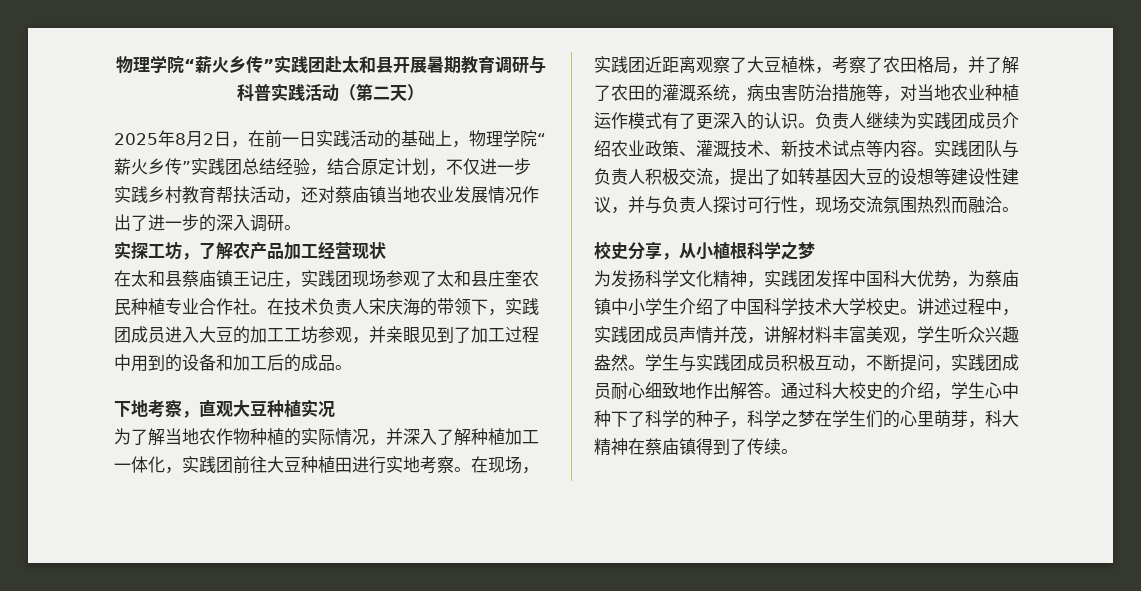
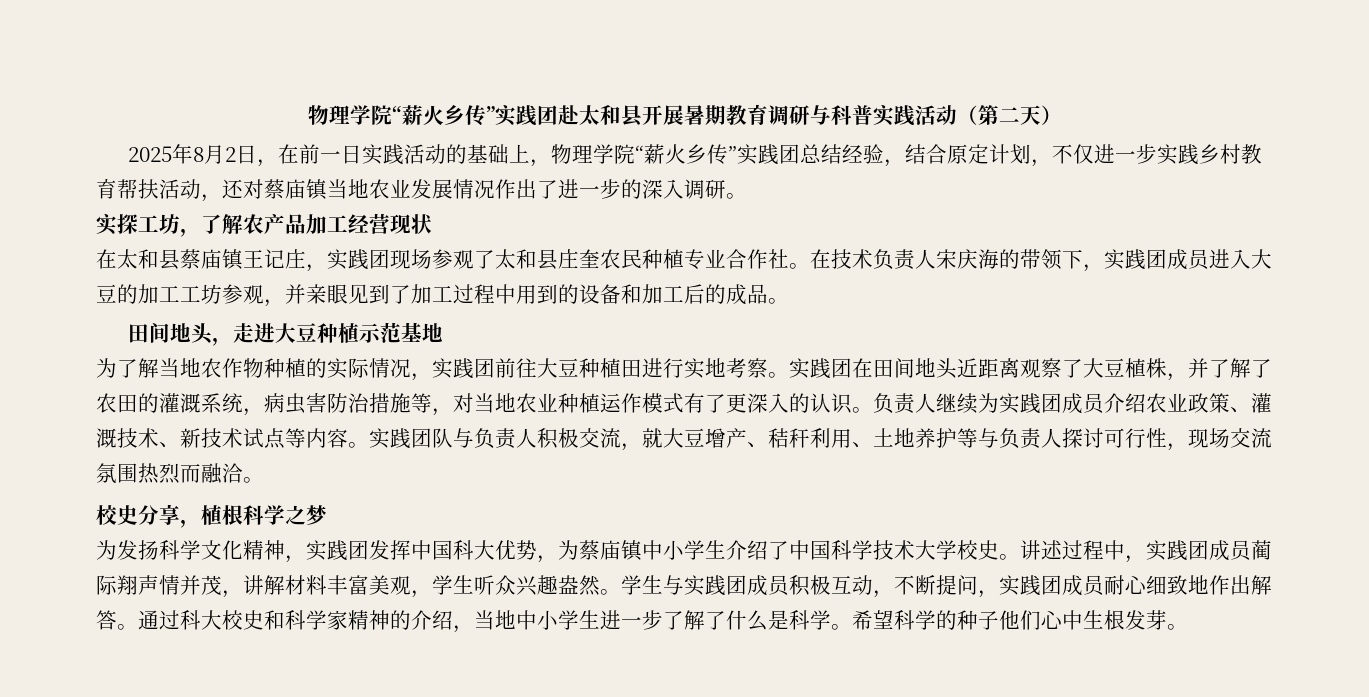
[114,399,335,418] 下地考察，直观大豆种植实况 -> [127,322,443,346] 田间地头，走进大豆种植示范基地
[386,428,539,446] [114,456,182,474] 并深入了解种植加工一体化， -> (432, 377) none
[471,456,539,474] [594,56,645,73] 在现场，实践团 -> [789,358,957,379] 实践团在田间地头
[832,56,968,74] 考察了农田格局， -> (1188, 377) none
[730,168,1019,186] [594,196,645,214] 提出了如转基因大豆的设想等建设性建议，并 -> [642,428,978,448] 就大豆增产、秸秆利用、土地养护等
[679,242,713,260] 从小 -> (201, 523) none
(679, 335) none -> [1251,540,1272,560] [96,575,138,595] 蔺际翔
[883,382,1019,400] [594,410,1019,428] [594,438,781,455] 的介绍，学生心中种下了科学的种子，科学之梦在学生们的心里萌芽，科大精神在蔡庙镇得到了传续 -> [264,610,1167,633] 和科学家精神的介绍，当地中小学生进一步了解了什么是科学。希望科学的种子他们心中生根发芽

